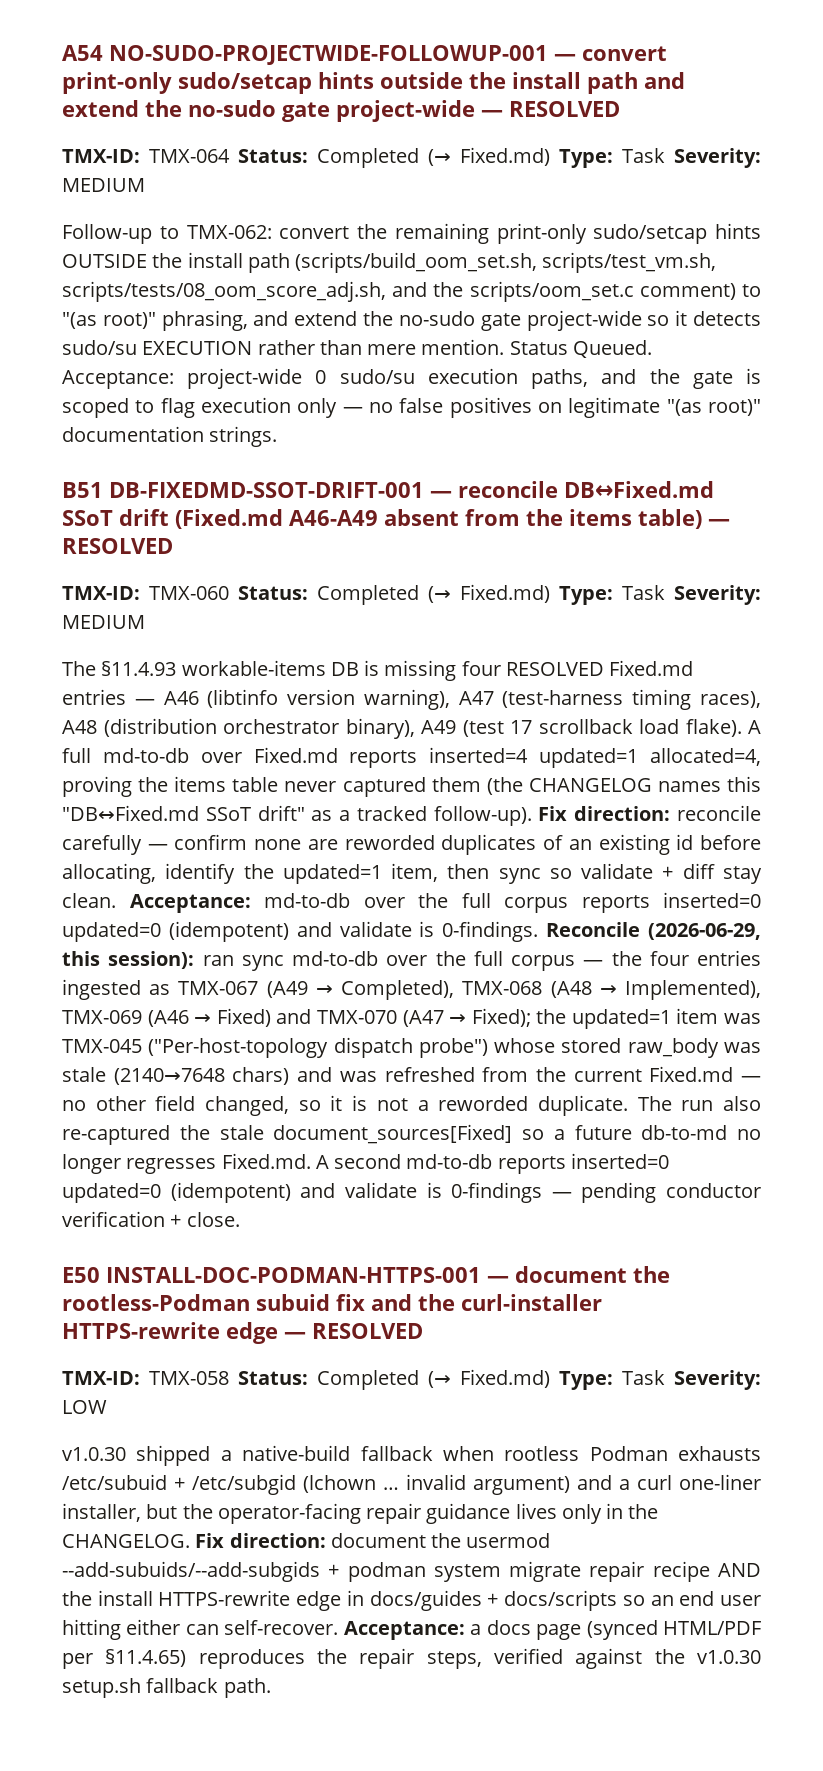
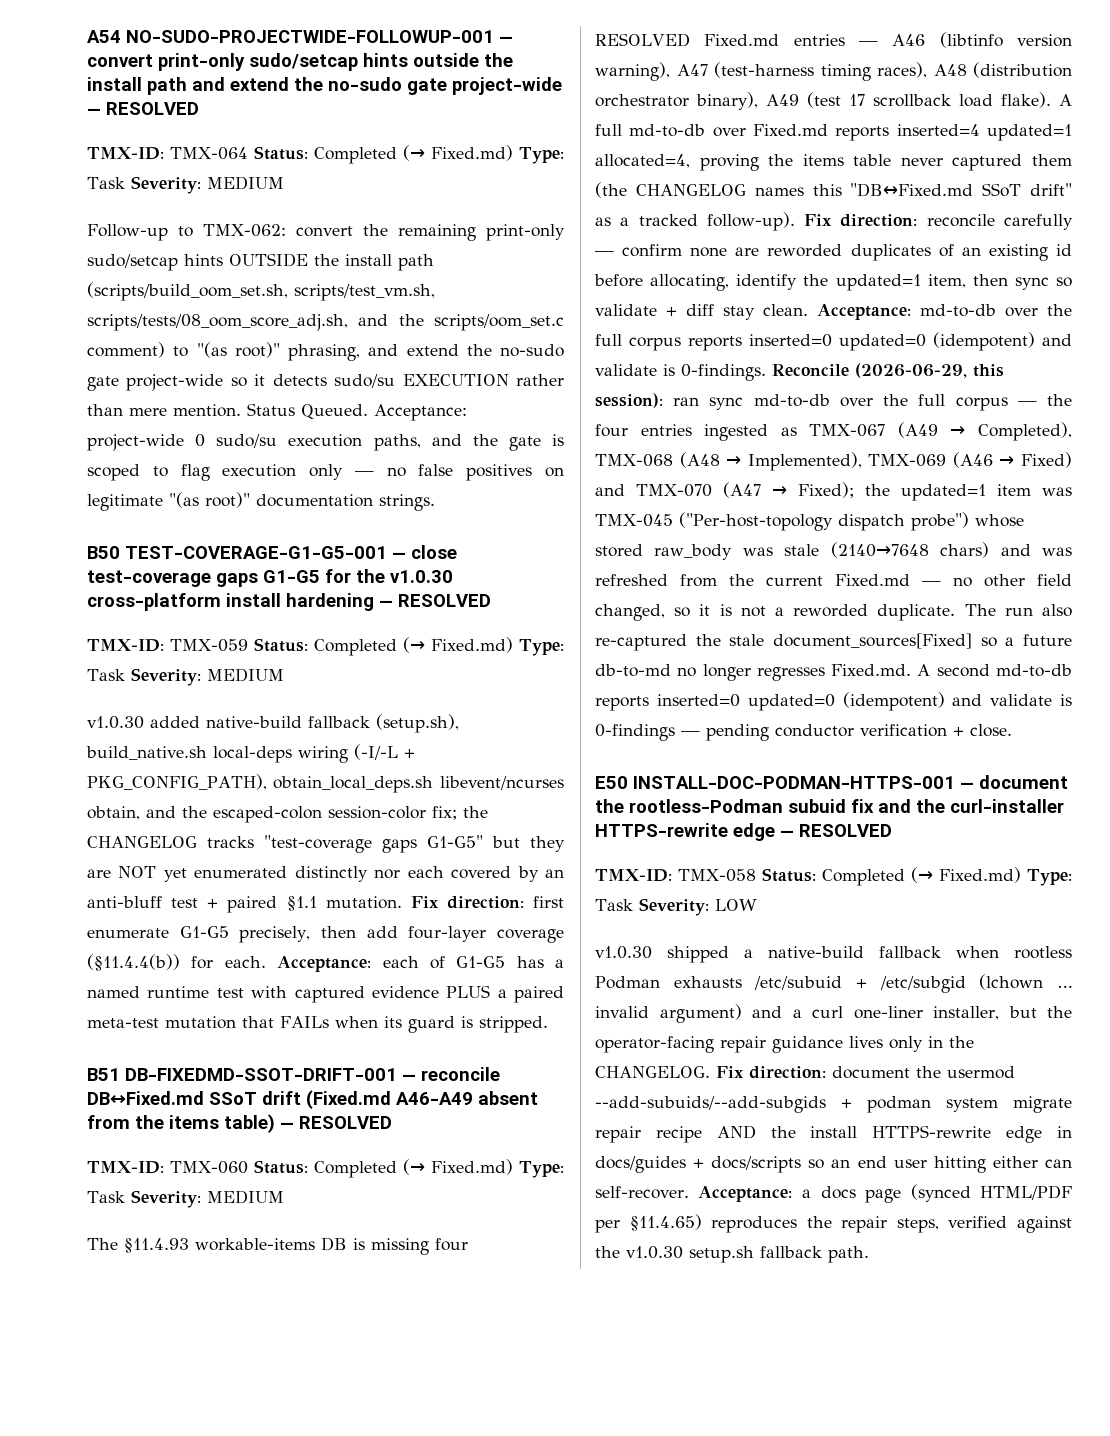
(278, 436) none -> [87,545,457,559] [87,569,453,587] [87,593,491,611] [87,637,565,656] [87,668,284,686] [87,714,459,733] [86,744,415,763] [87,774,564,793] [87,806,488,823] [87,835,565,853] [87,866,564,882] [87,896,564,913] [87,926,564,943] [87,954,564,972] [87,985,564,1003] [87,1016,548,1033] // B50 TEST-COVERAGE-G1-G5-001 — close test-coverage gaps G1-G5 for the v1.0.30 cross-platform install hardening — RESOLVED // TMX-ID: TMX-059 Status: Completed (→ Fixed.md) Type: Task Severity: MEDIUM // v1.0.30 added native-build fallback (setup.sh), build_native.sh local-deps wiring (-I/-L + PKG_CONFIG_PATH), obtain_local_deps.sh libevent/ncurses obtain, and the escaped-colon session-color fix; the CHANGELOG tracks "test-coverage gaps G1-G5" but they are NOT yet enumerated distinctly nor each covered by an anti-bluff test + paired §1.1 mutation. Fix direction: first enumerate G1-G5 precisely, then add four-layer coverage (§11.4.4(b)) for each. Acceptance: each of G1-G5 has a named runtime test with captured evidence PLUS a paired meta-test mutation that FAILs when its guard is stripped.

